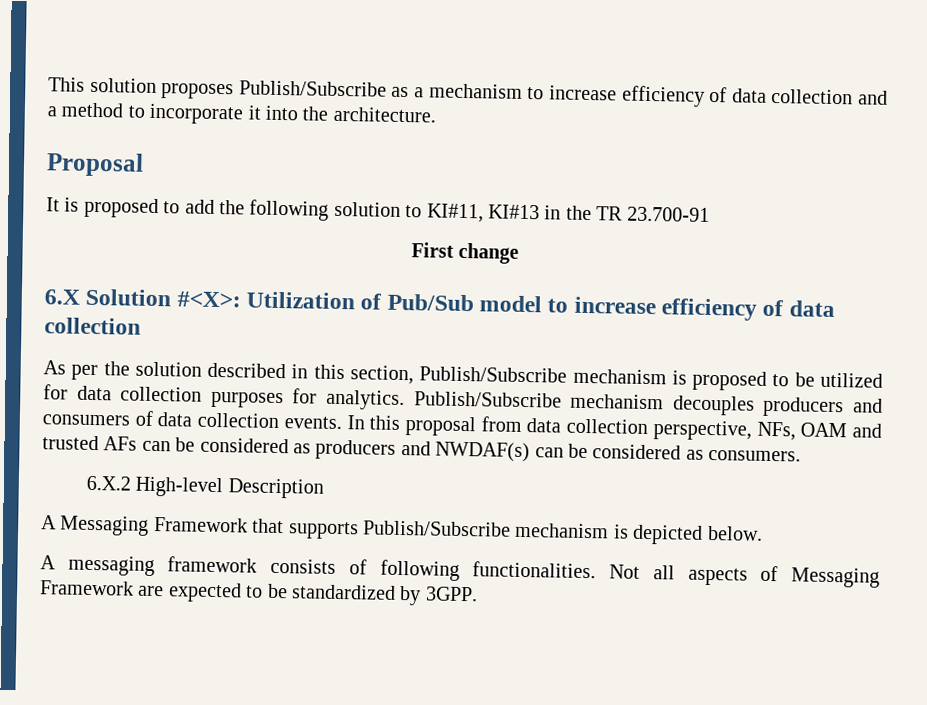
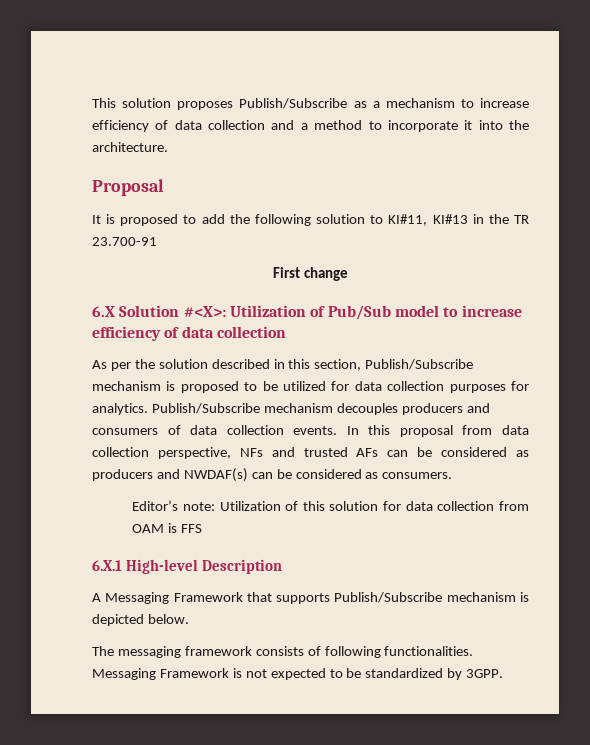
[756,421,848,441] NFs, OAM -> [239,448,263,457] NFs
[86,475,132,491] 6.X.2 -> [132,500,529,511] [132,523,203,533] [92,560,122,571] Editor’s note: Utilization of this solution for data collection from OAM is FFS // 6.X.1
[40,555,56,570] A -> [92,646,114,656] The
[609,564,881,588] [40,580,165,597] Not all aspects of Messaging Framework are -> [92,668,267,680] Messaging Framework is not

